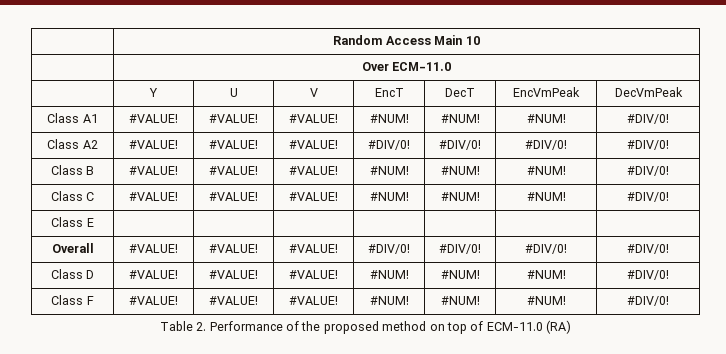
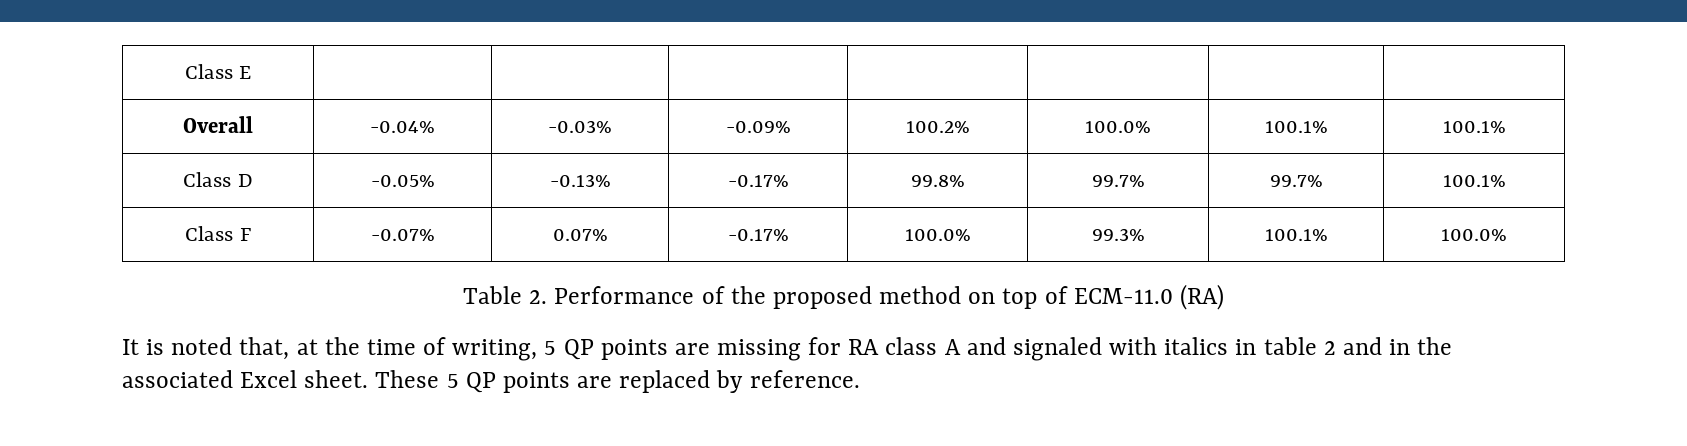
[333,35,480,45] [361,62,452,71] [149,88,158,97] [229,88,238,97] [309,88,318,97] [374,88,404,97] [445,88,475,97] [513,87,580,97] [614,87,683,97] [47,113,98,123] [129,114,178,123] [209,114,258,123] [289,114,338,123] [369,114,409,123] [440,114,480,123] [526,114,566,123] [627,114,669,124] [47,139,98,149] [129,140,178,149] [209,140,258,149] [289,140,338,149] [368,140,410,150] [439,140,481,150] [525,140,567,150] [627,140,669,150] [50,165,95,175] [129,166,178,175] [209,166,258,175] [289,166,338,175] [369,166,409,175] [440,166,480,175] [526,166,566,175] [627,166,669,176] [50,191,95,201] [129,192,178,201] [209,192,258,201] [289,192,338,201] [369,192,409,201] [440,192,480,201] [526,192,566,201] [627,192,669,202] [51,217,94,227] [51,243,94,253] [129,244,178,253] [209,244,258,253] [289,244,338,253] [368,244,410,254] [439,244,481,254] [525,244,567,254] [627,244,669,254] [50,269,95,279] [129,270,178,279] [209,270,258,279] [289,270,338,279] [369,270,409,279] [440,270,480,279] [526,270,566,279] [627,270,669,280] [51,295,94,305] [129,296,178,305] [209,296,258,305] [289,296,338,305] [369,296,409,305] [440,296,480,305] [526,296,566,305] [627,296,669,306] | Random Access Main 10 // | Over ECM-11.0 // | Y | U | V | EncT | DecT | EncVmPeak | DecVmPeak // Class A1 | #VALUE! | #VALUE! | #VALUE! | #NUM! | #NUM! | #NUM! | #DIV/0! // Class A2 | #VALUE! | #VALUE! | #VALUE! | #DIV/0! | #DIV/0! | #DIV/0! | #DIV/0! // Class B | #VALUE! | #VALUE! | #VALUE! | #NUM! | #NUM! | #NUM! | #DIV/0! // Class C | #VALUE! | #VALUE! | #VALUE! | #NUM! | #NUM! | #NUM! | #DIV/0! // Class E | | | | | | | // Overall | #VALUE! | #VALUE! | #VALUE! | #DIV/0! | #DIV/0! | #DIV/0! | #DIV/0! // Class D | #VALUE! | #VALUE! | #VALUE! | #NUM! | #NUM! | #NUM! | #DIV/0! // Class F | #VALUE! | #VALUE! | #VALUE! | #NUM! | #NUM! | #NUM! | #DIV/0! -> [184,64,252,79] [183,116,253,133] [370,121,435,133] [548,120,612,133] [725,121,791,133] [905,121,970,133] [1085,121,1151,133] [1264,121,1328,133] [1442,121,1506,133] [183,172,253,187] [370,175,435,187] [549,174,611,187] [727,175,789,187] [910,175,965,187] [1091,175,1145,187] [1269,175,1323,187] [1442,175,1506,187] [185,226,251,241] [370,229,435,241] [552,229,608,241] [727,229,789,241] [904,229,971,241] [1091,228,1145,241] [1264,229,1328,241] [1441,229,1507,241] Class E | | | | | | | // Overall | -0.04% | -0.03% | -0.09% | 100.2% | 100.0% | 100.1% | 100.1% // Class D | -0.05% | -0.13% | -0.17% | 99.8% | 99.7% | 99.7% | 100.1% // Class F | -0.07% | 0.07% | -0.17% | 100.0% | 99.3% | 100.1% | 100.0%
(572, 327) none -> [122,337,1453,361] [122,370,860,393] // It is noted that, at the time of writing, 5 QP points are missing for RA class A and signaled with italics in table 2 and in the associated Excel sheet. These 5 QP points are replaced by reference.

